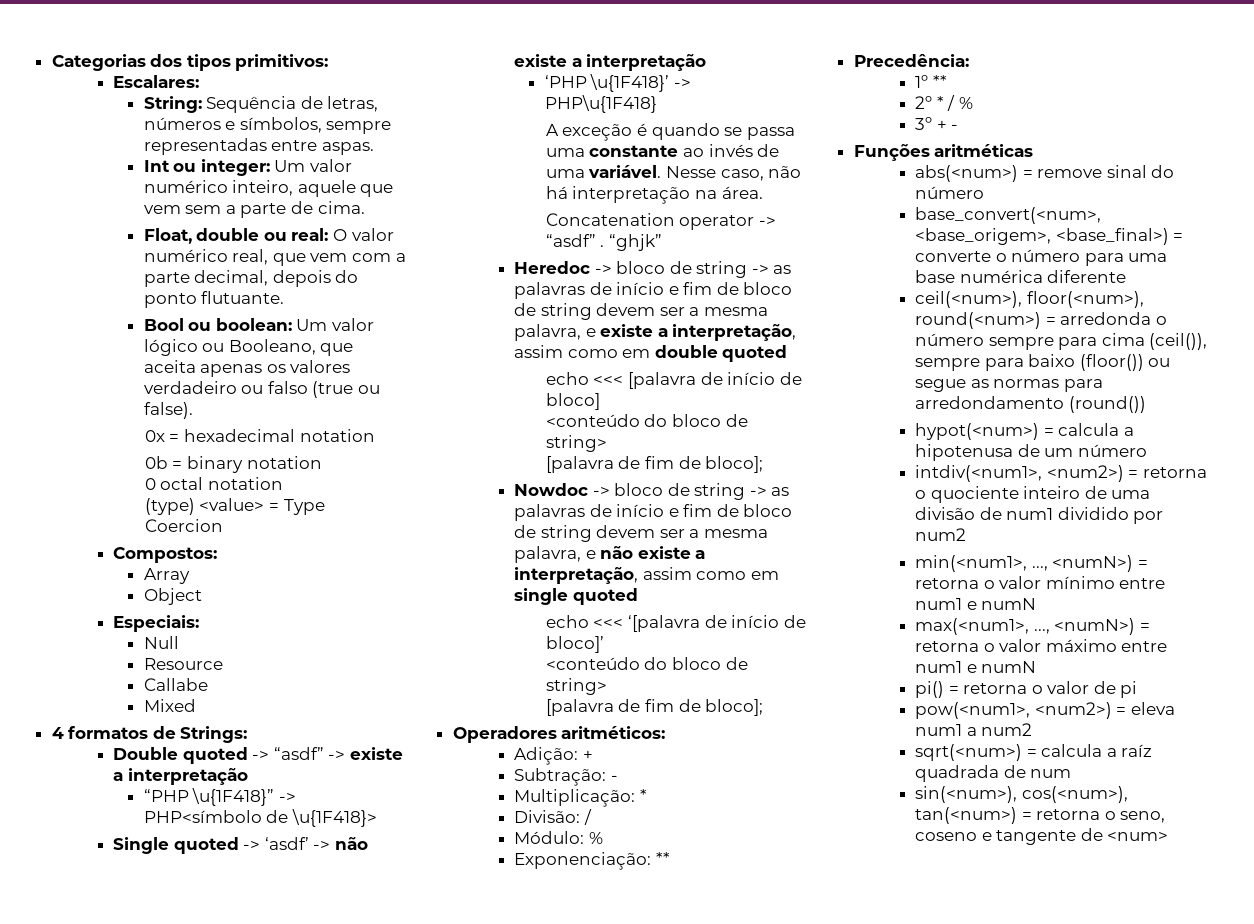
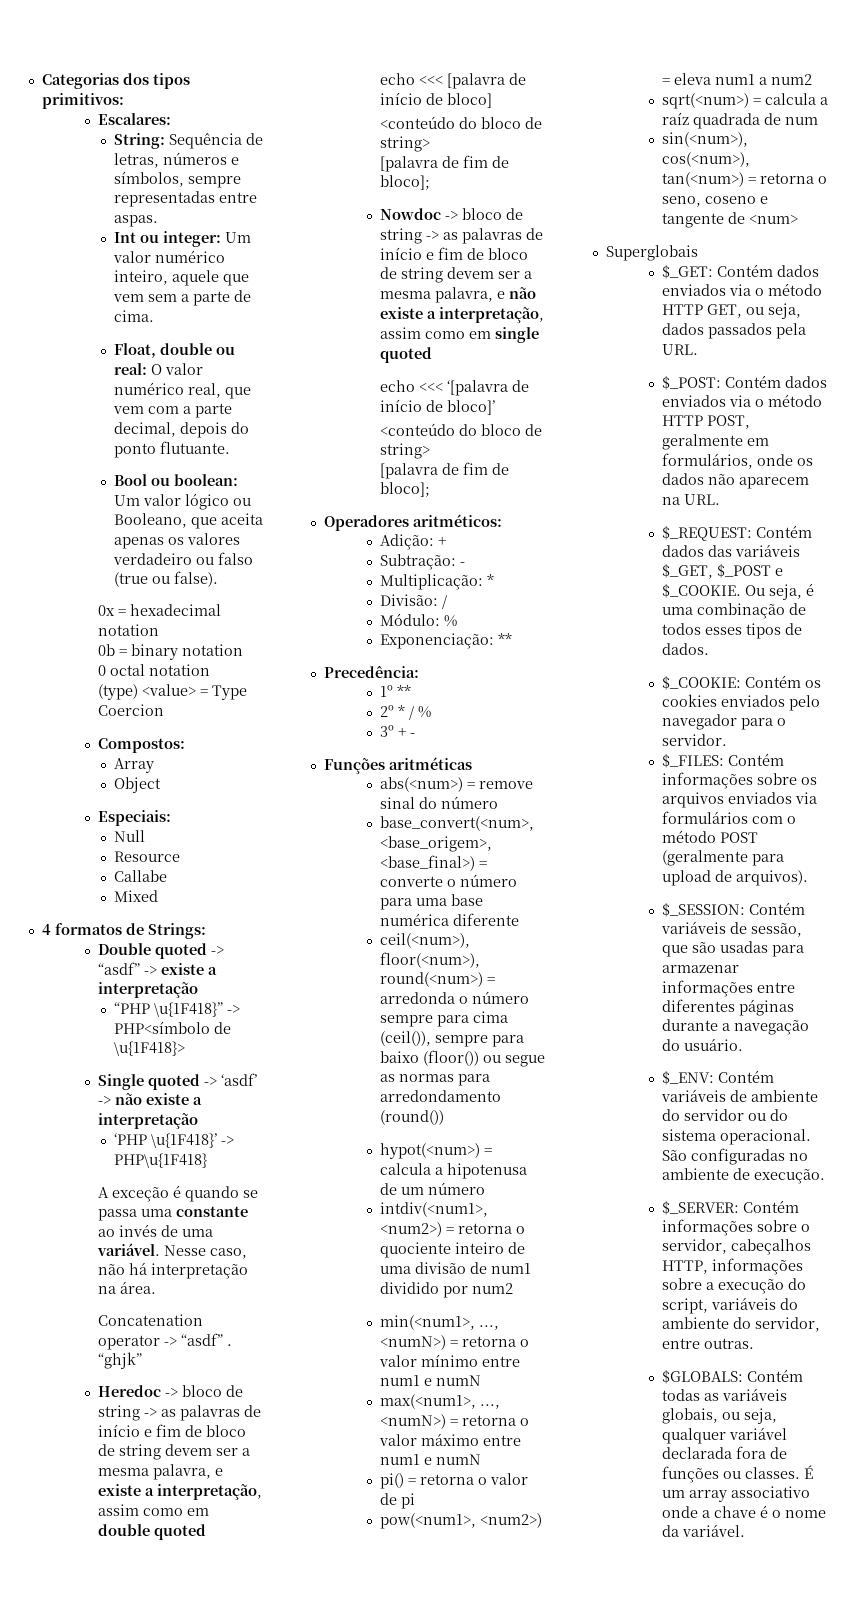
(1169, 836) none -> [605,245,698,261] [662,264,820,279] [662,283,823,296] [662,303,802,319] [662,323,807,339] [662,344,699,355] [662,375,828,390] [662,394,823,407] [662,415,751,429] [662,434,770,450] [662,453,814,469] [662,473,810,489] [662,494,721,505] [662,525,813,541] [662,544,801,557] [662,564,784,579] [662,583,815,600] [662,603,807,619] [662,623,803,639] [662,643,710,655] [662,675,822,690] [662,694,821,711] [662,714,787,730] [662,734,728,746] [662,753,785,768] [662,772,818,789] [662,792,818,808] [662,811,797,824] [662,830,759,843] [662,850,785,866] [662,870,809,886] [662,902,806,917] [661,921,803,937] [662,941,805,957] [662,965,740,973] [662,980,796,997] [662,999,795,1016] [662,1019,810,1035] [662,1038,744,1051] [662,1070,775,1085] [661,1089,819,1102] [662,1109,789,1121] [662,1129,812,1145] [662,1148,809,1165] [662,1168,826,1184] [662,1200,800,1215] [662,1219,811,1236] [662,1239,812,1255] [662,1258,804,1275] [662,1278,807,1294] [662,1297,799,1314] [662,1317,821,1332] [662,1338,755,1349] [662,1369,804,1384] [662,1388,788,1401] [662,1408,778,1424] [662,1427,788,1444] [662,1446,788,1459] [662,1465,814,1483] [662,1486,811,1502] [662,1505,827,1518] [662,1524,746,1537] // Superglobais // $_GET: Contém dados enviados via o método HTTP GET, ou seja, dados passados pela URL. // $_POST: Contém dados enviados via o método HTTP POST, geralmente em formulários, onde os dados não aparecem na URL. // $_REQUEST: Contém dados das variáveis $_GET, $_POST e $_COOKIE. Ou seja, é uma combinação de todos esses tipos de dados. // $_COOKIE: Contém os cookies enviados pelo navegador para o servidor. // $_FILES: Contém informações sobre os arquivos enviados via formulários com o método POST (geralmente para upload de arquivos). // $_SESSION: Contém variáveis de sessão, que são usadas para armazenar informações entre diferentes páginas durante a navegação do usuário. // $_ENV: Contém variáveis de ambiente do servidor ou do sistema operacional. São configuradas no ambiente de execução. // $_SERVER: Contém informações sobre o servidor, cabeçalhos HTTP, informações sobre a execução do script, variáveis do ambiente do servidor, entre outras. // $GLOBALS: Contém todas as variáveis globais, ou seja, qualquer variável declarada fora de funções ou classes. É um array associativo onde a chave é o nome da variável.

